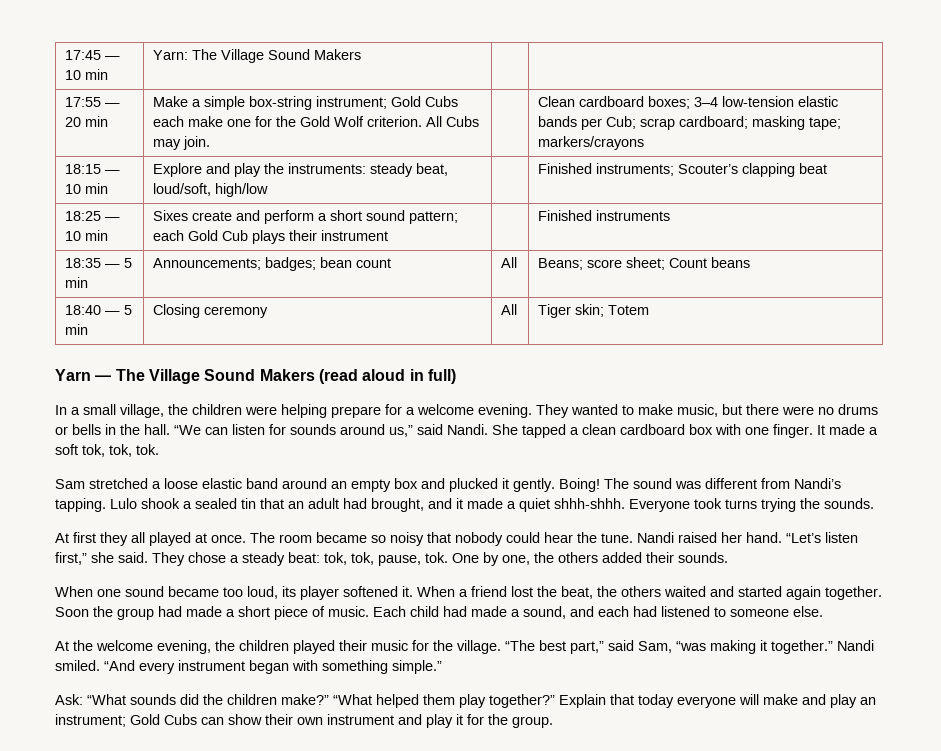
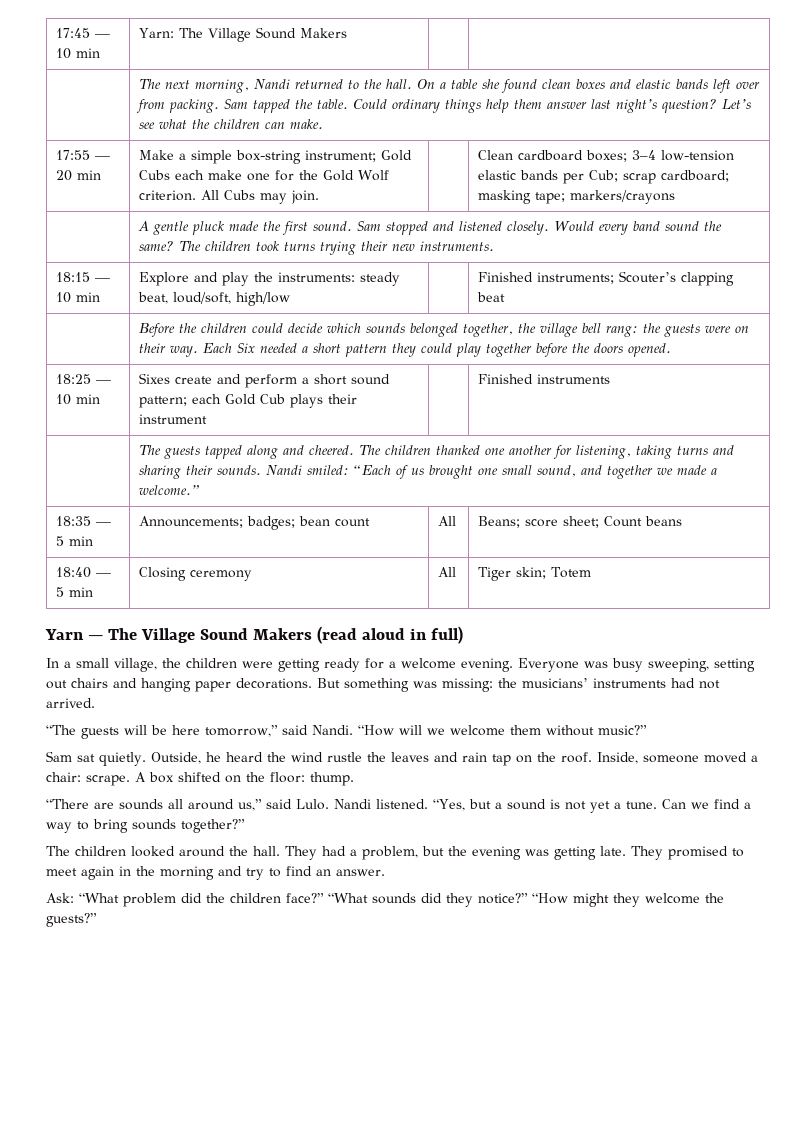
(362, 54) none -> [139,79,761,93] [136,99,752,113] [139,119,324,129] // | The next morning, Nandi returned to the hall. On a table she found clean boxes and elastic bands left over from packing. Sam tapped the table. Could ordinary things help them answer last night’s question? Let’s see what the children can make.
(645, 143) none -> [138,221,723,235] [139,241,495,255] // | A gentle pluck made the first sound. Sam stopped and listened closely. Would every band sound the same? The children took turns trying their new instruments.
(828, 168) none -> [139,323,750,337] [139,343,672,357] // | Before the children could decide which sounds belonged together, the village bell rang: the guests were on their way. Each Six needed a short pattern they could play together before the doors opened.
(671, 215) none -> [139,445,735,459] [139,465,718,479] [139,485,200,495] // | The guests tapped along and cheered. The children thanked one another for listening, taking turns and sharing their sounds. Nandi smiled: “Each of us brought one small sound, and together we made a welcome.”
[281,404,381,418] helping prepare -> [278,658,360,672] getting ready
[536,404,878,418] [55,424,878,438] [55,444,159,457] [55,478,841,492] [55,498,874,512] [55,532,858,546] [55,552,728,566] [55,586,882,600] [55,606,823,620] [55,640,874,654] [55,660,442,674] They wanted to make music, but there were no drums or bells in the hall. “We can listen for sounds around us,” said Nandi. She tapped a clean cardboard box with one finger. It made a soft tok, tok, tok. // Sam stretched a loose elastic band around an empty box and plucked it gently. Boing! The sound was different from Nandi’s tapping. Lulo shook a sealed tin that an adult had brought, and it made a quiet shhh-shhh. Everyone took turns trying the sounds. // At first they all played at once. The room became so noisy that nobody could hear the tune. Nandi raised her hand. “Let’s listen first,” she said. They chose a steady beat: tok, tok, pause, tok. One by one, the others added their sounds. // When one sound became too loud, its player softened it. When a friend lost the beat, the others waited and started again together. Soon the group had made a short piece of music. Each child had made a sound, and each had listened to someone else. // At the welcome evening, the children played their music for the village. “The best part,” said Sam, “was making it together.” Nandi smiled. “And every instrument began with something simple.” -> [518,658,755,672] [46,678,720,692] [46,698,95,708] [46,725,647,739] [46,751,758,766] [46,772,354,786] [46,799,751,813] [46,819,245,833] [46,846,744,860] [46,866,385,880] Everyone was busy sweeping, setting out chairs and hanging paper decorations. But something was missing: the musicians’ instruments had not arrived. // “The guests will be here tomorrow,” said Nandi. “How will we welcome them without music?” // Sam sat quietly. Outside, he heard the wind rustle the leaves and rain tap on the roof. Inside, someone moved a chair: scrape. A box shifted on the floor: thump. // “There are sounds all around us,” said Lulo. Nandi listened. “Yes, but a sound is not yet a tune. Can we find a way to bring sounds together?” // The children looked around the hall. They had a problem, but the evening was getting late. They promised to meet again in the morning and try to find an answer.
[130,694,176,705] sounds -> [123,893,176,907] problem
[281,694,876,708] [55,714,553,728] make?” “What helped them play together?” Explain that today everyone will make and play an instrument; Gold Cubs can show their own instrument and play it for the group. -> [286,893,724,907] [46,913,97,927] face?” “What sounds did they notice?” “How might they welcome the guests?”

